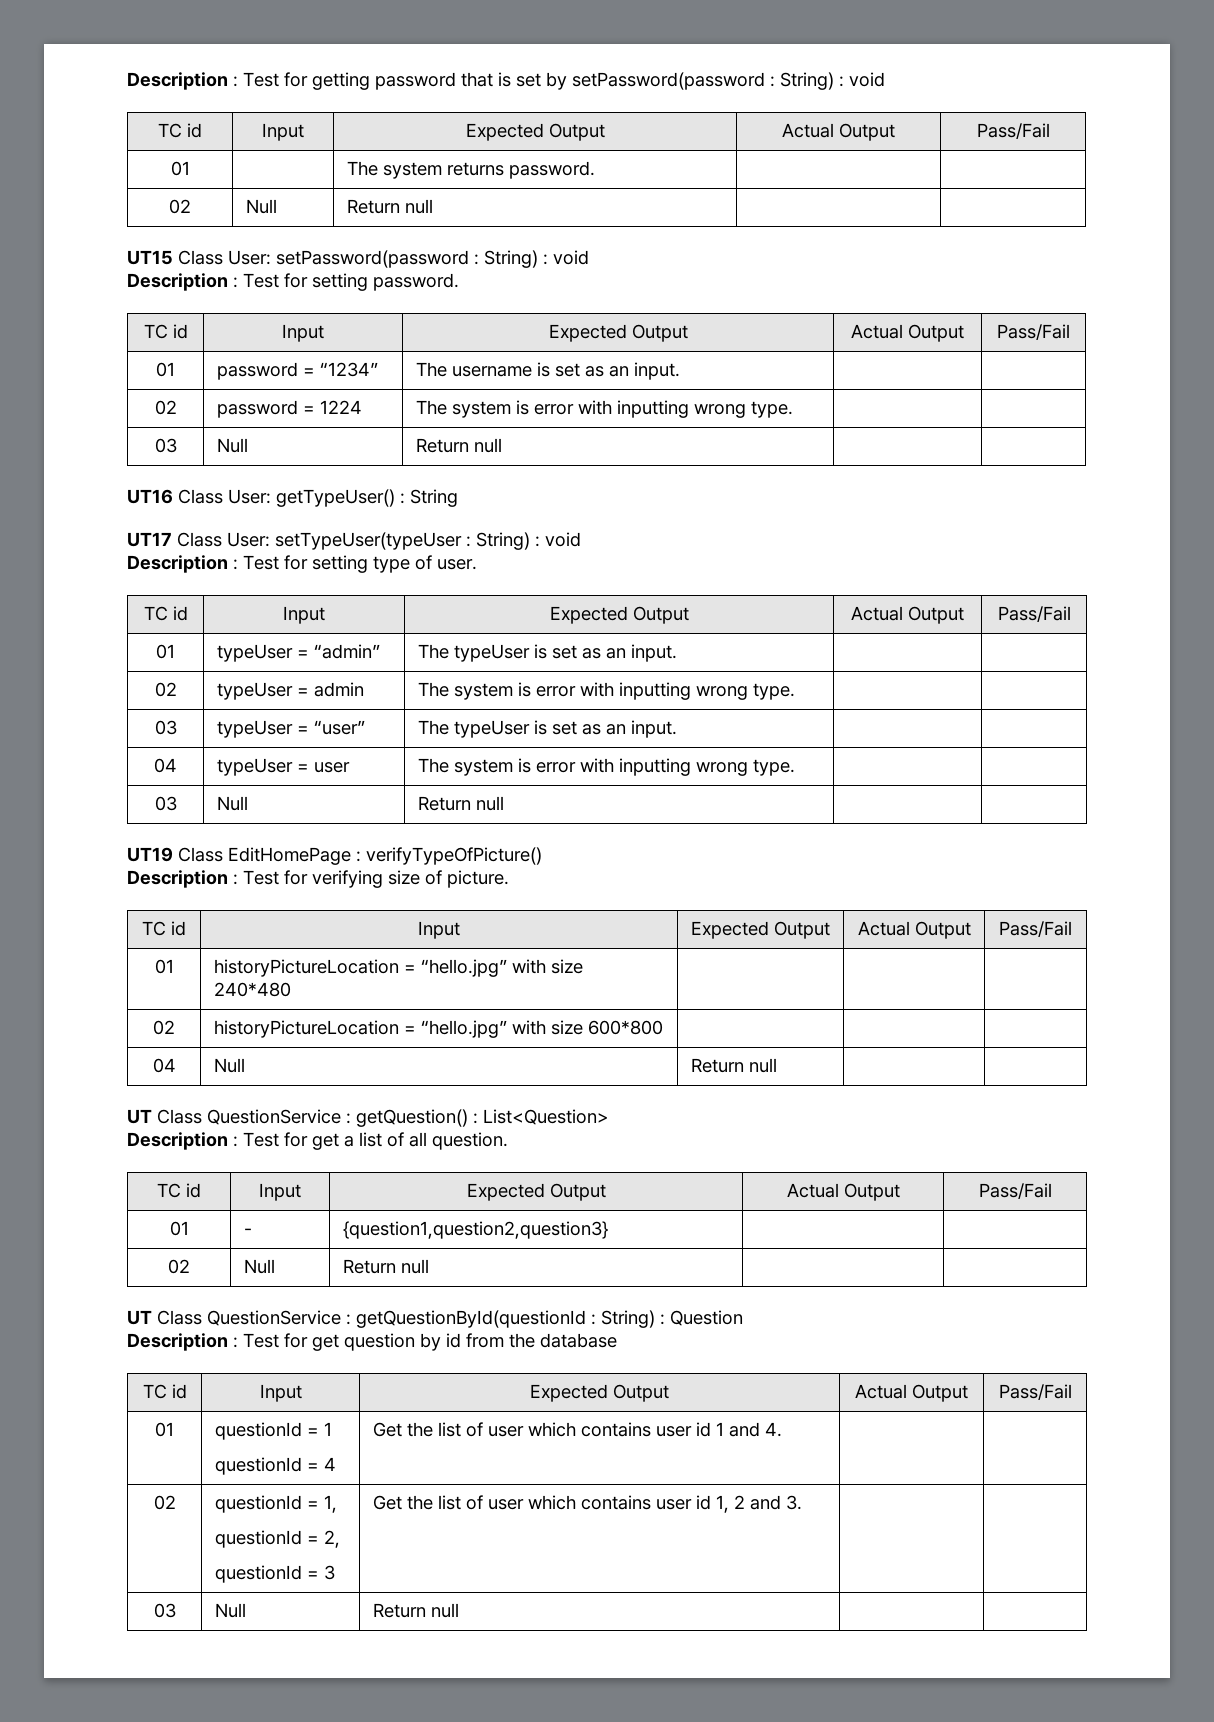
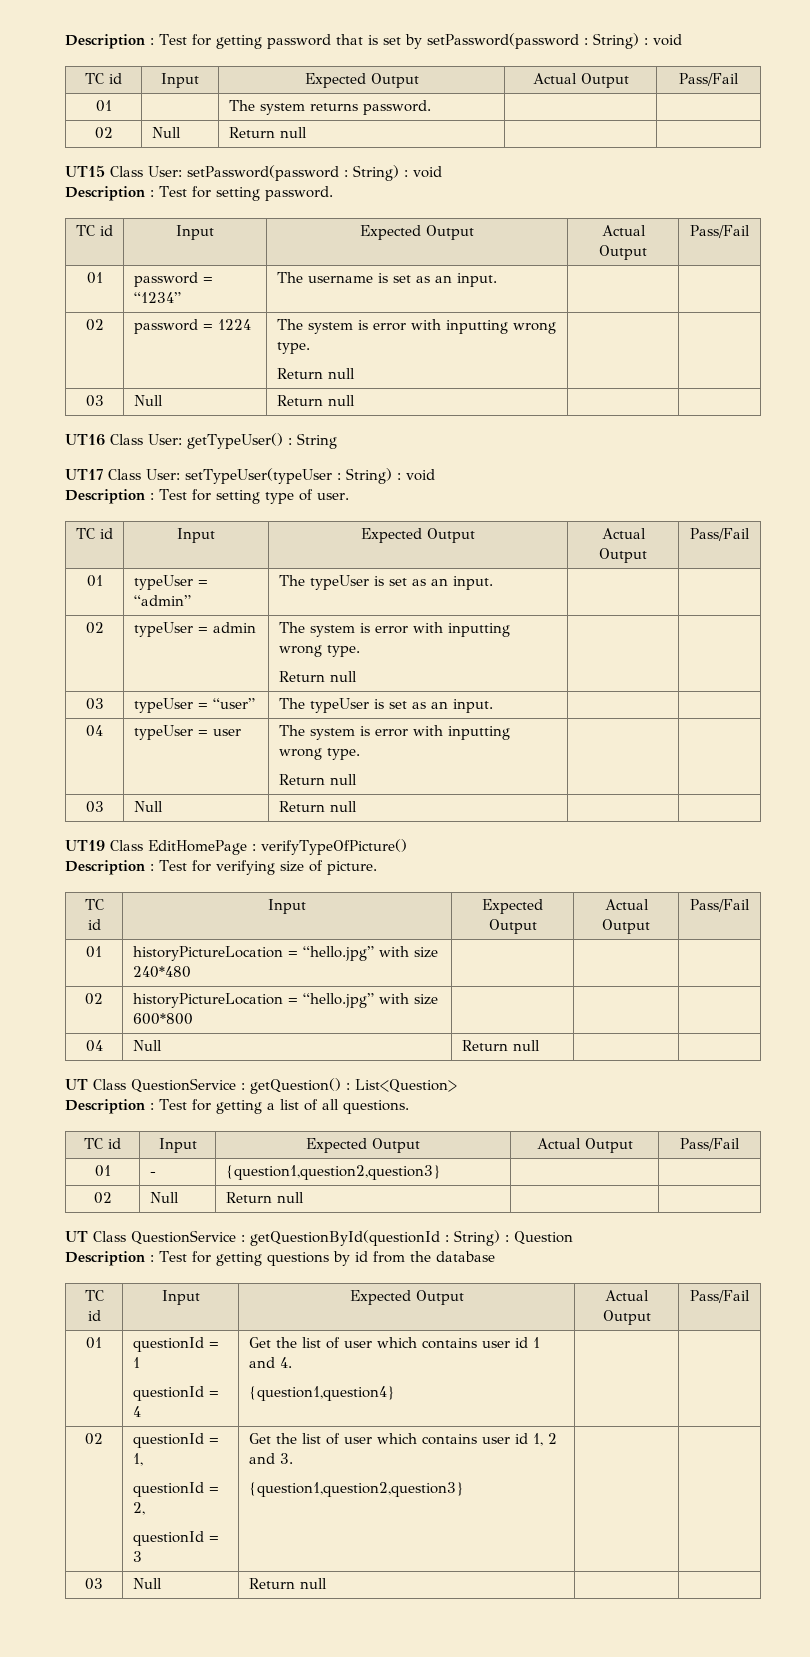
(793, 409) none -> [276,368,355,379] // Return null
(795, 691) none -> [278,671,357,682] // Return null
(795, 767) none -> [278,774,357,785] // Return null
[312,1133,339,1150] get -> [215,1100,262,1114] getting
[432,1132,508,1150] question. -> [342,1100,409,1114] questions.
[312,1333,415,1351] get question -> [215,1252,329,1266] getting questions
(782, 1429) none -> [248,1386,395,1401] // {question1,question4}
(802, 1502) none -> [248,1482,464,1497] // {question1,question2,question3}

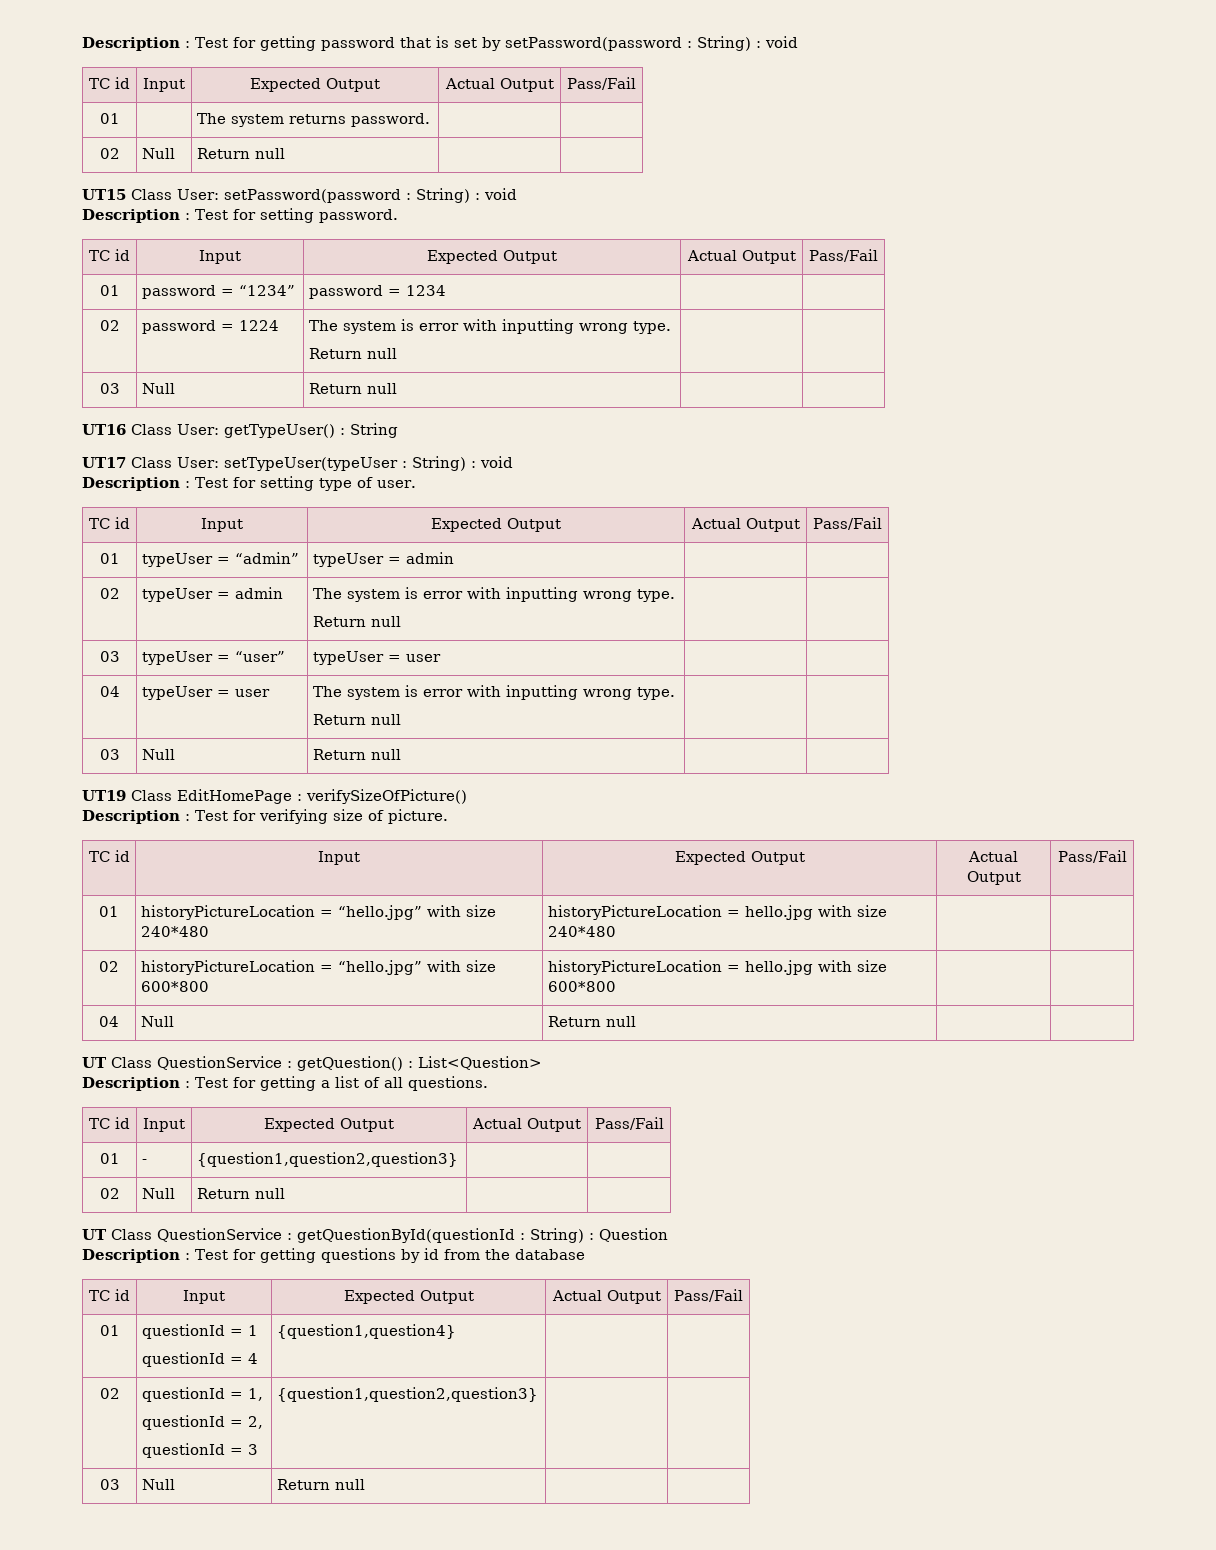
[276,272,497,287] The username is set as an input. -> [309,285,447,299] password = 1234
[278,575,493,590] The typeUser is set as an input. -> [313,552,455,567] typeUser = admin
[278,698,493,713] The typeUser is set as an input. -> [313,651,442,665] typeUser = user
[261,839,407,855] verifyTypeOfPicture() -> [306,789,467,804] verifySizeOfPicture()
(191, 972) none -> [548,905,888,920] [548,926,617,937] historyPictureLocation = hello.jpg with size 240*480
(193, 1019) none -> [548,960,888,975] [548,981,617,992] historyPictureLocation = hello.jpg with size 600*800
[248,1337,540,1349] [248,1357,292,1368] Get the list of user which contains user id 1 and 4. // -> (259, 1358) none
[248,1433,557,1446] [248,1453,293,1464] Get the list of user which contains user id 1, 2 and 3. // -> (259, 1449) none

